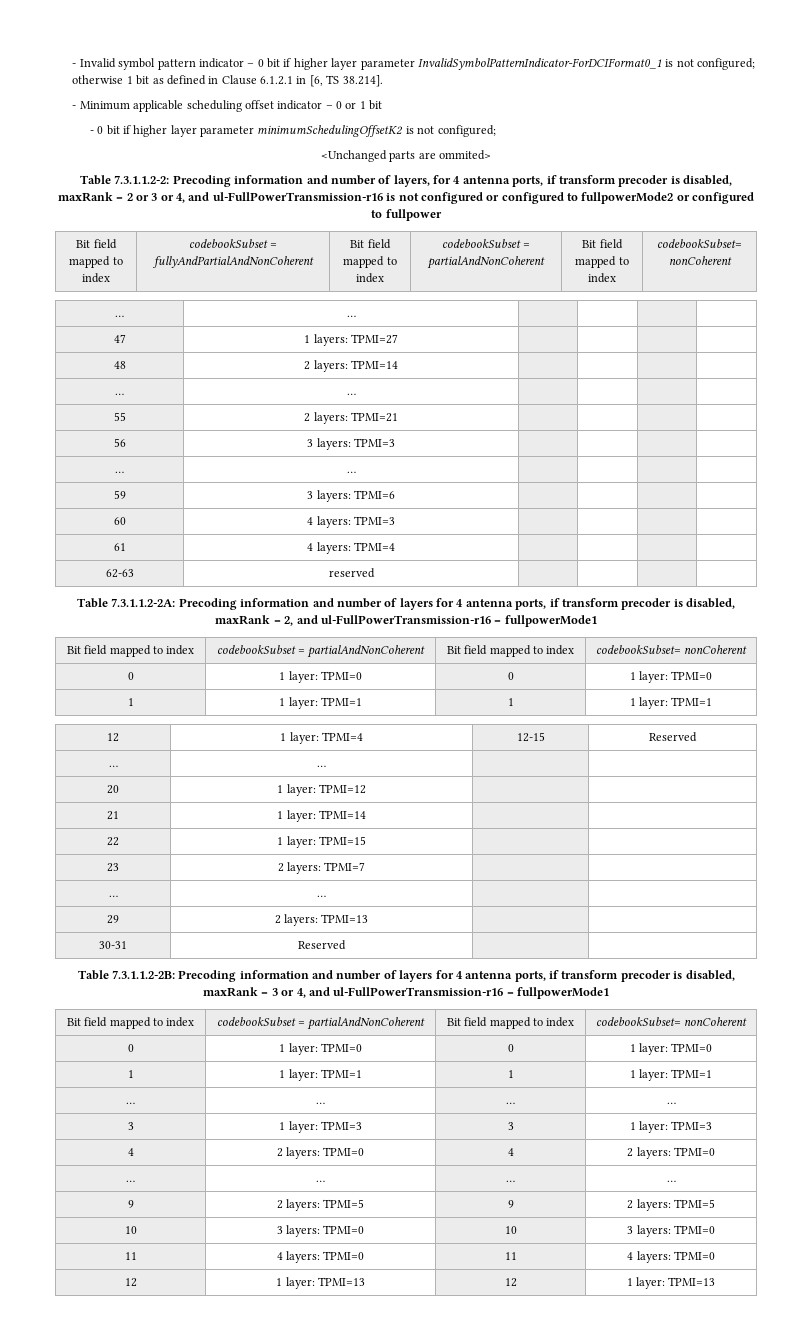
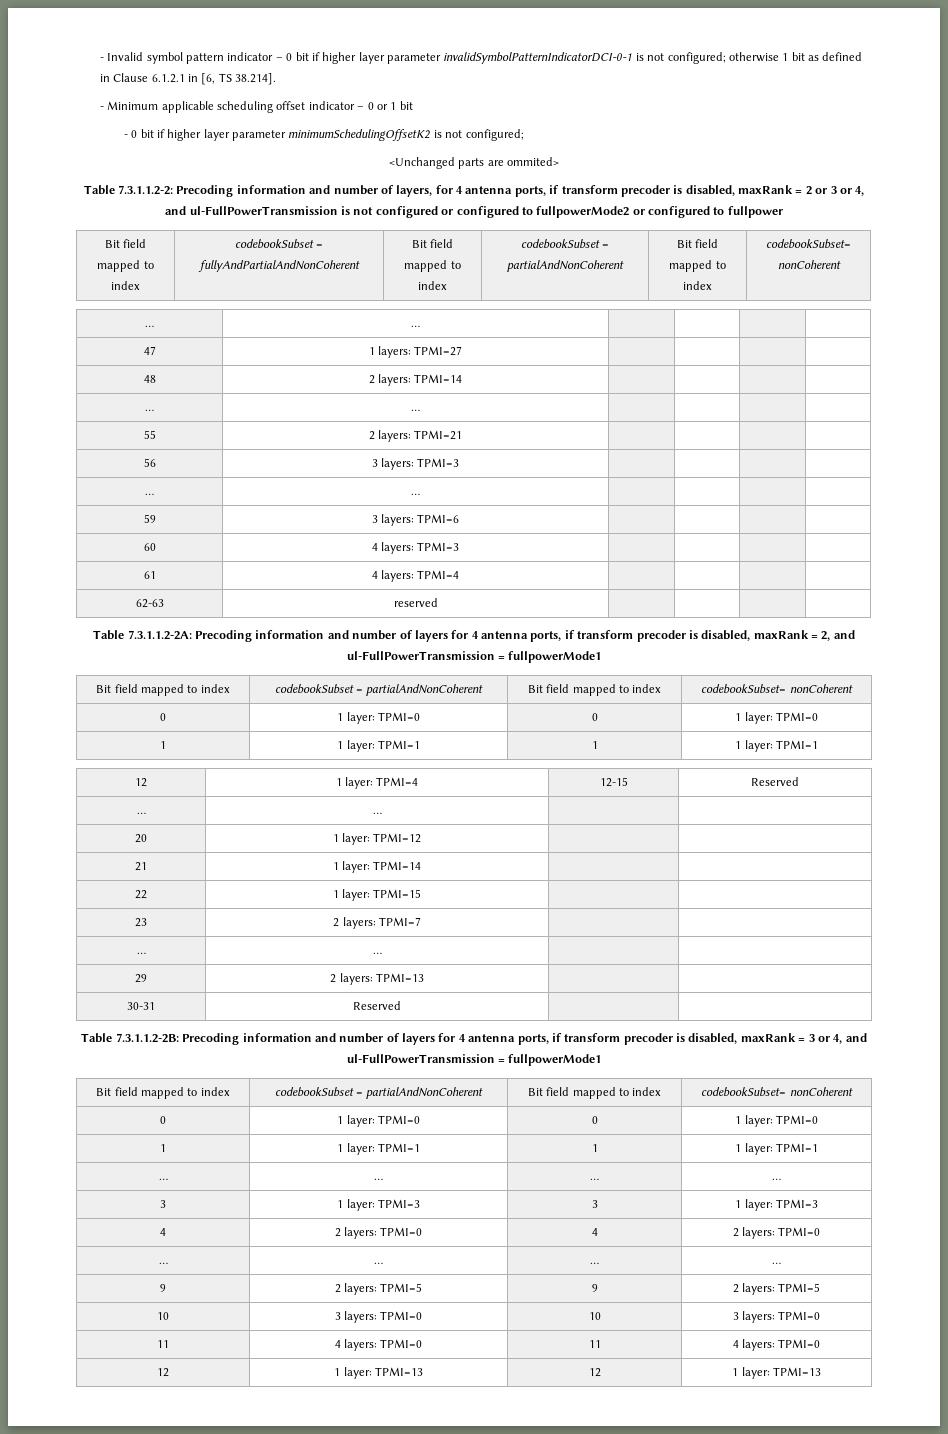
[417,58,662,70] InvalidSymbolPatternIndicator-ForDCIFormat0_1 -> [443,52,633,64] invalidSymbolPatternIndicatorDCI-0-1
[212,192,383,201] ul-FullPowerTransmission-r16 -> [189,206,338,215] ul-FullPowerTransmission
[320,615,491,624] ul-FullPowerTransmission-r16 -> [346,651,495,660] ul-FullPowerTransmission
[333,987,504,996] ul-FullPowerTransmission-r16 -> [346,1054,495,1063] ul-FullPowerTransmission

